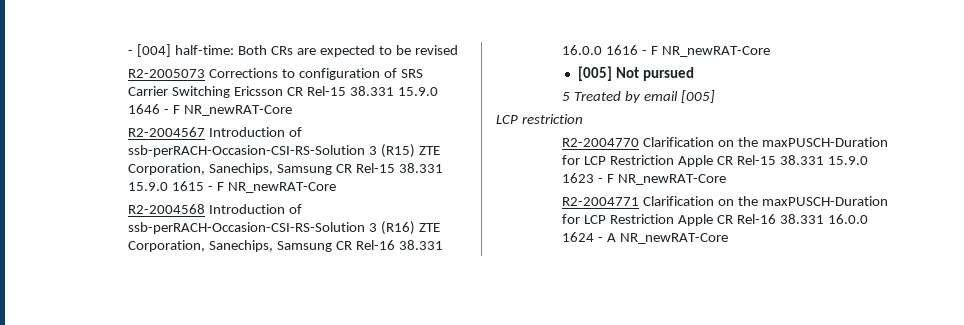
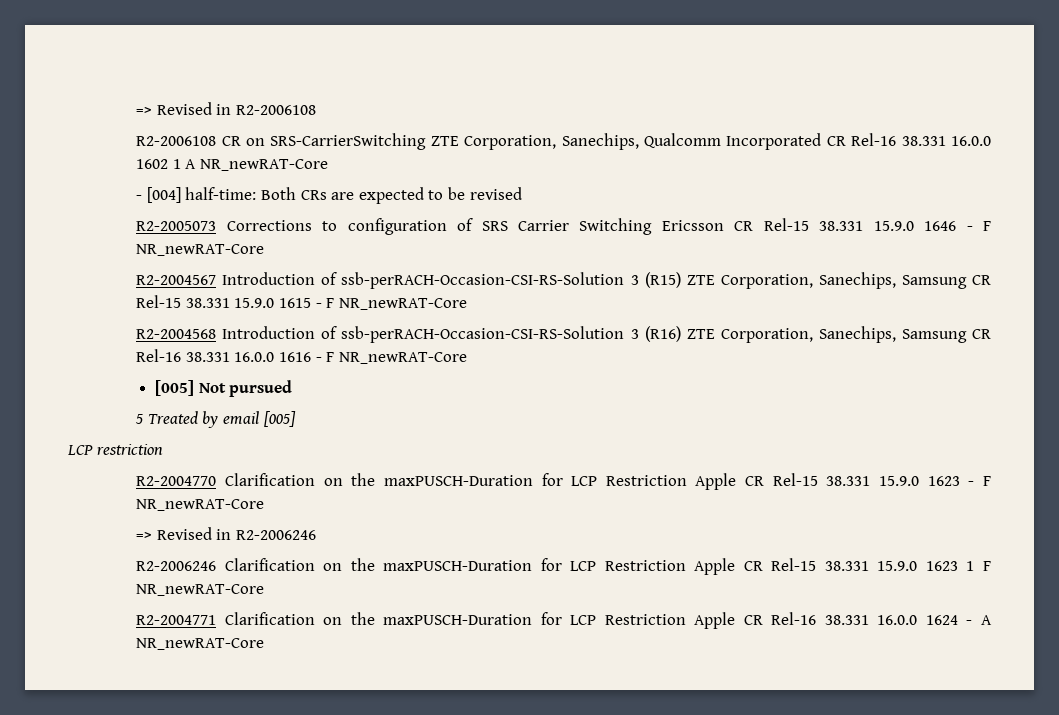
(128, 52) none -> [136,102,317,115] [136,133,991,150] [136,159,329,171] => Revised in R2-2006108 // R2-2006108 CR on SRS-CarrierSwitching ZTE Corporation, Sanechips, Qualcomm Incorporated CR Rel-16 38.331 16.0.0 1602 1 A NR_newRAT-Core //
(727, 179) none -> [136,527,317,540] [136,558,991,575] [136,584,265,596] // => Revised in R2-2006246 // R2-2006246 Clarification on the maxPUSCH-Duration for LCP Restriction Apple CR Rel-15 38.331 15.9.0 1623 1 F NR_newRAT-Core

